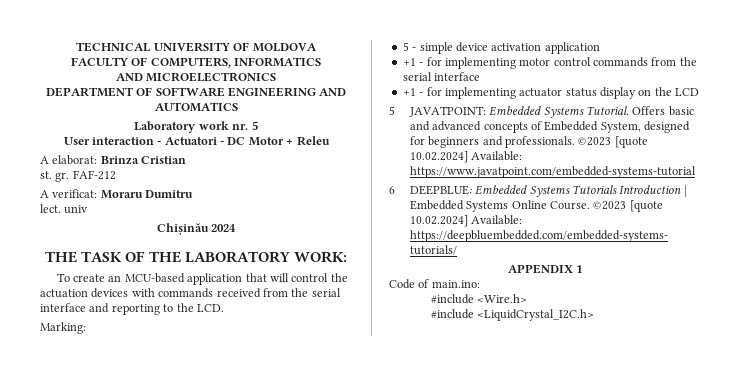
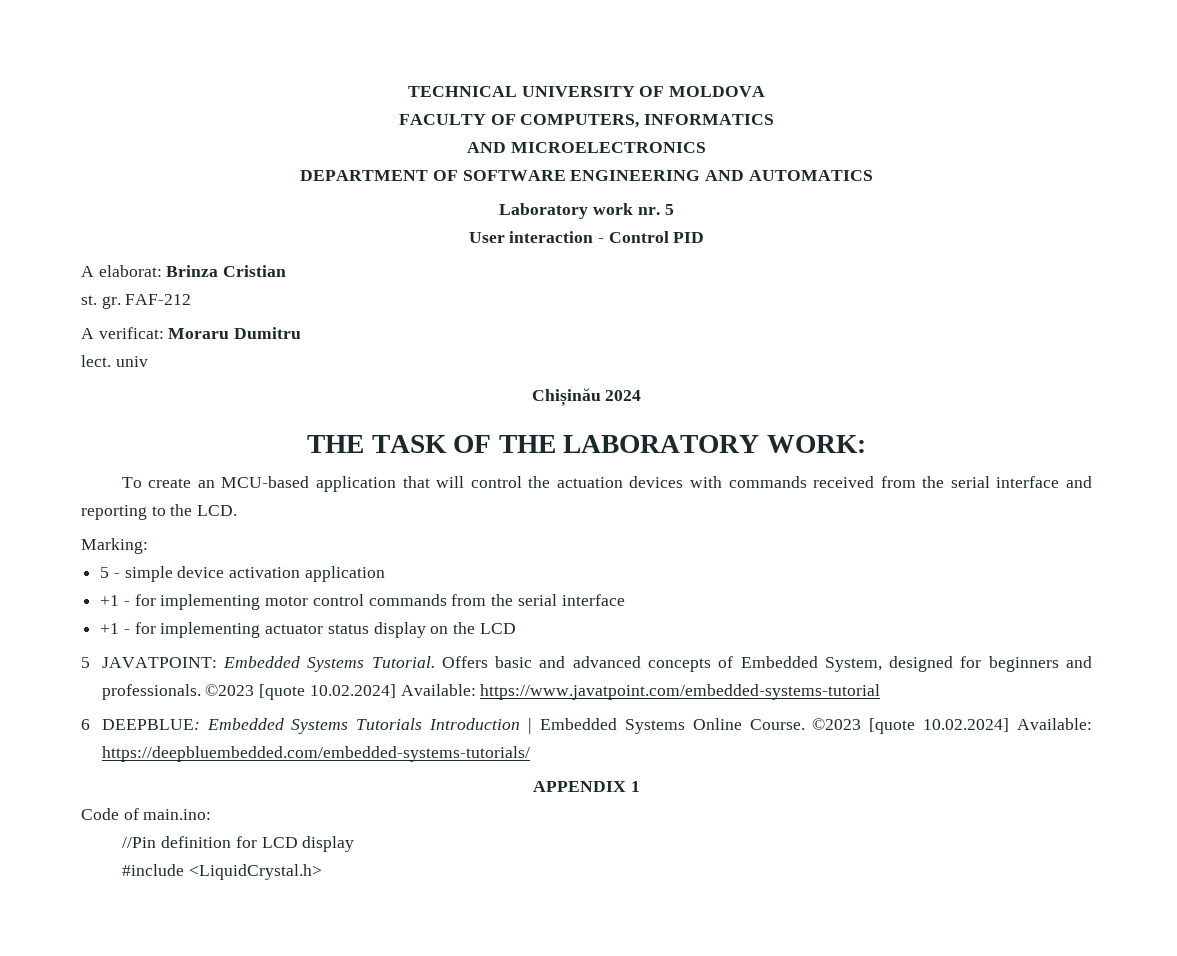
[164,136,330,146] Actuatori - DC Motor + Releu -> [608,231,705,243] Control PID
[430,294,528,304] [430,309,595,321] #include <Wire.h> // #include <LiquidCrystal_I2C.h> -> [122,836,355,852] [122,864,323,880] //Pin definition for LCD display // #include <LiquidCrystal.h>

